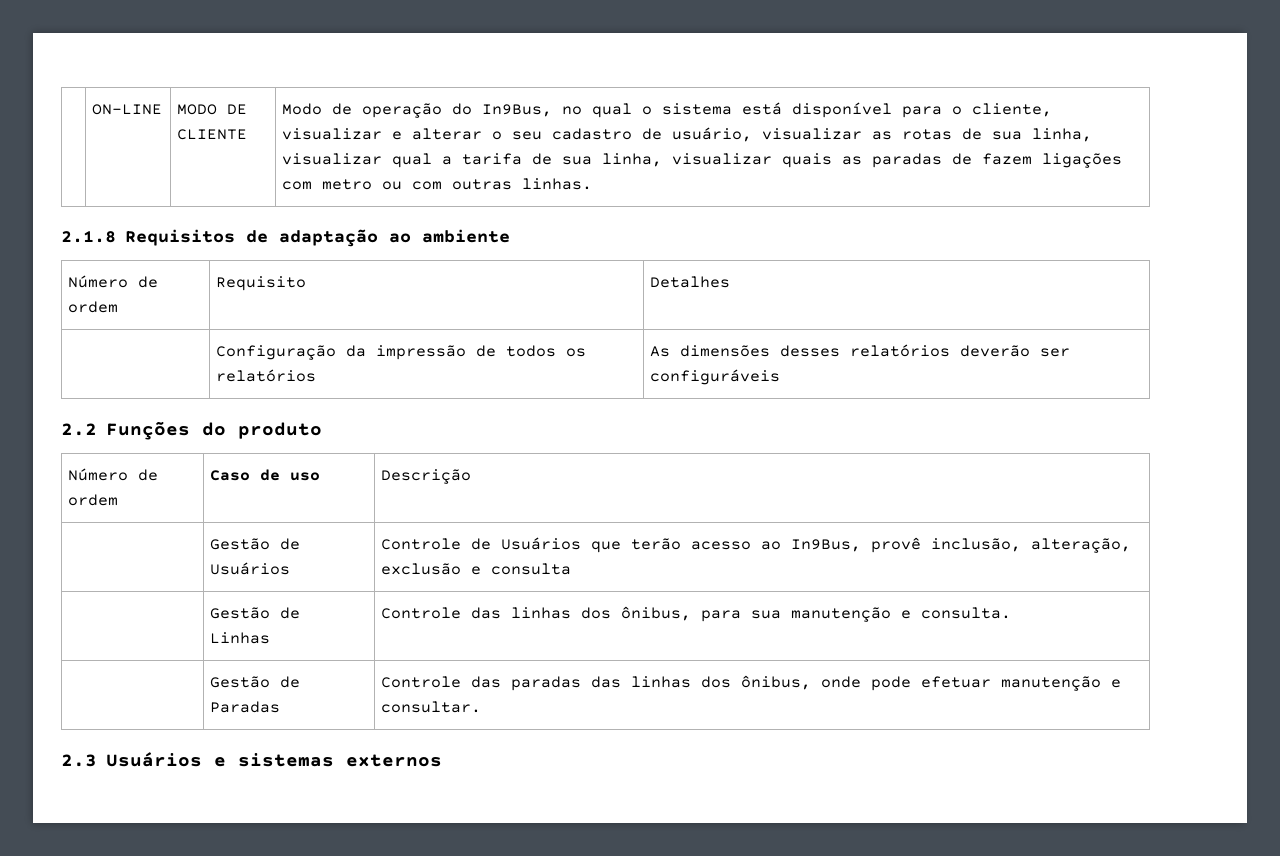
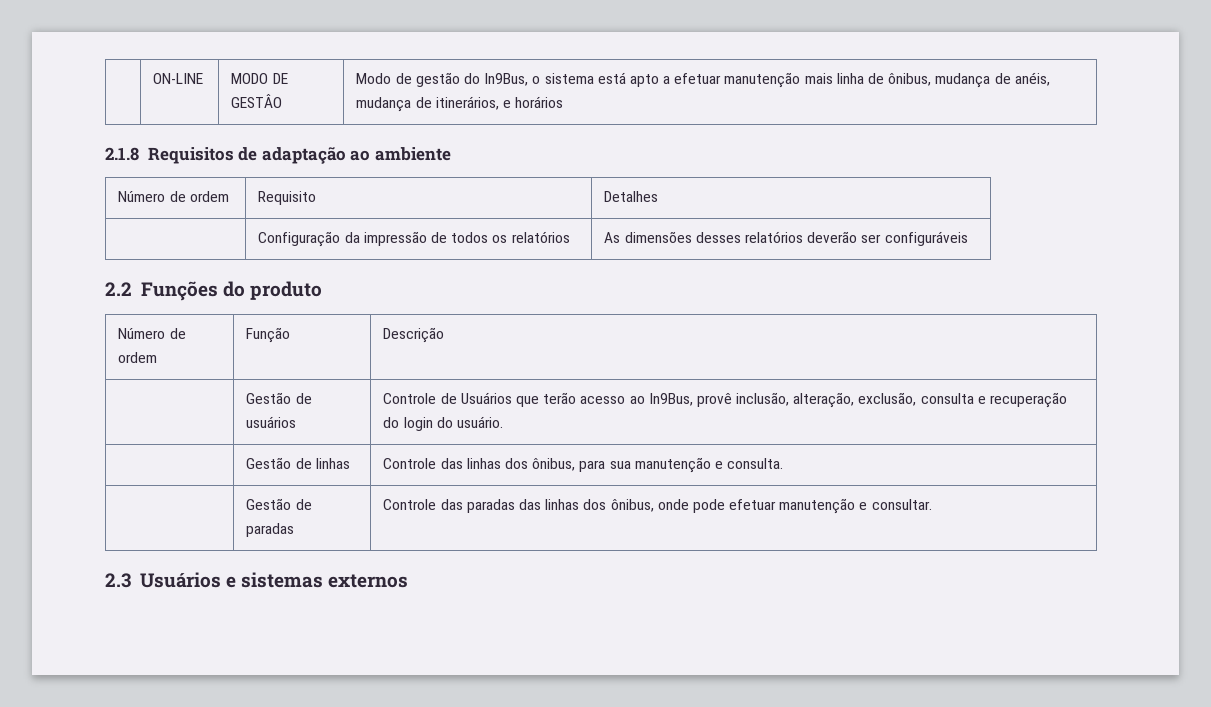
[177,129,248,140] CLIENTE -> [231,94,283,108] GESTÂO
[362,103,443,118] operação -> [415,72,460,87] gestão
[562,103,633,118] no qual -> (529, 79) none
[792,102,1053,118] [282,127,1093,142] [282,153,1123,168] [282,178,593,190] disponível para o cliente, visualizar e alterar o seu cadastro de usuário, visualizar as rotas de sua linha, visualizar qual a tarifa de sua linha, visualizar quais as paradas de fazem ligações com metro ou com outras linhas. -> [629,72,1050,88] [356,96,564,112] apto a efetuar manutenção mais linha de ônibus, mudança de anéis, mudança de itinerários, e horários
[210,469,321,481] Caso de uso -> [246,327,291,343] Função
[210,562,291,575] Usuários -> [246,416,297,428] usuários
[381,563,572,575] [210,607,301,619] [210,632,271,644] exclusão e consulta // | Gestão de Linhas -> [858,392,1067,408] [383,416,503,431] [246,457,350,469] exclusão, consulta e recuperação do login do usuário. // | Gestão de linhas
[210,701,281,713] Paradas -> [246,523,295,537] paradas

